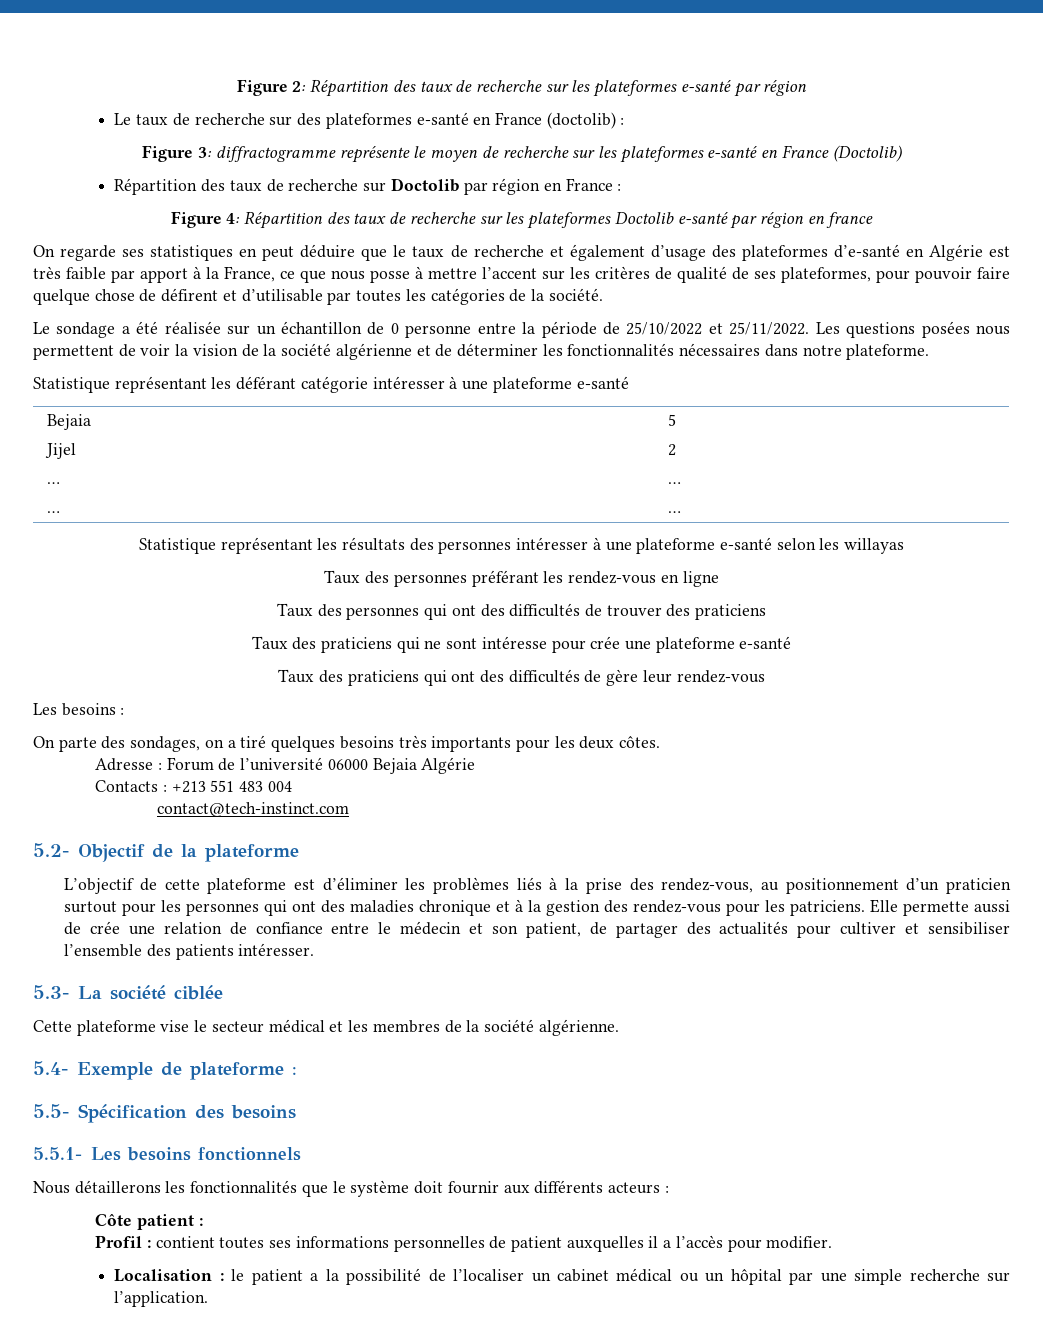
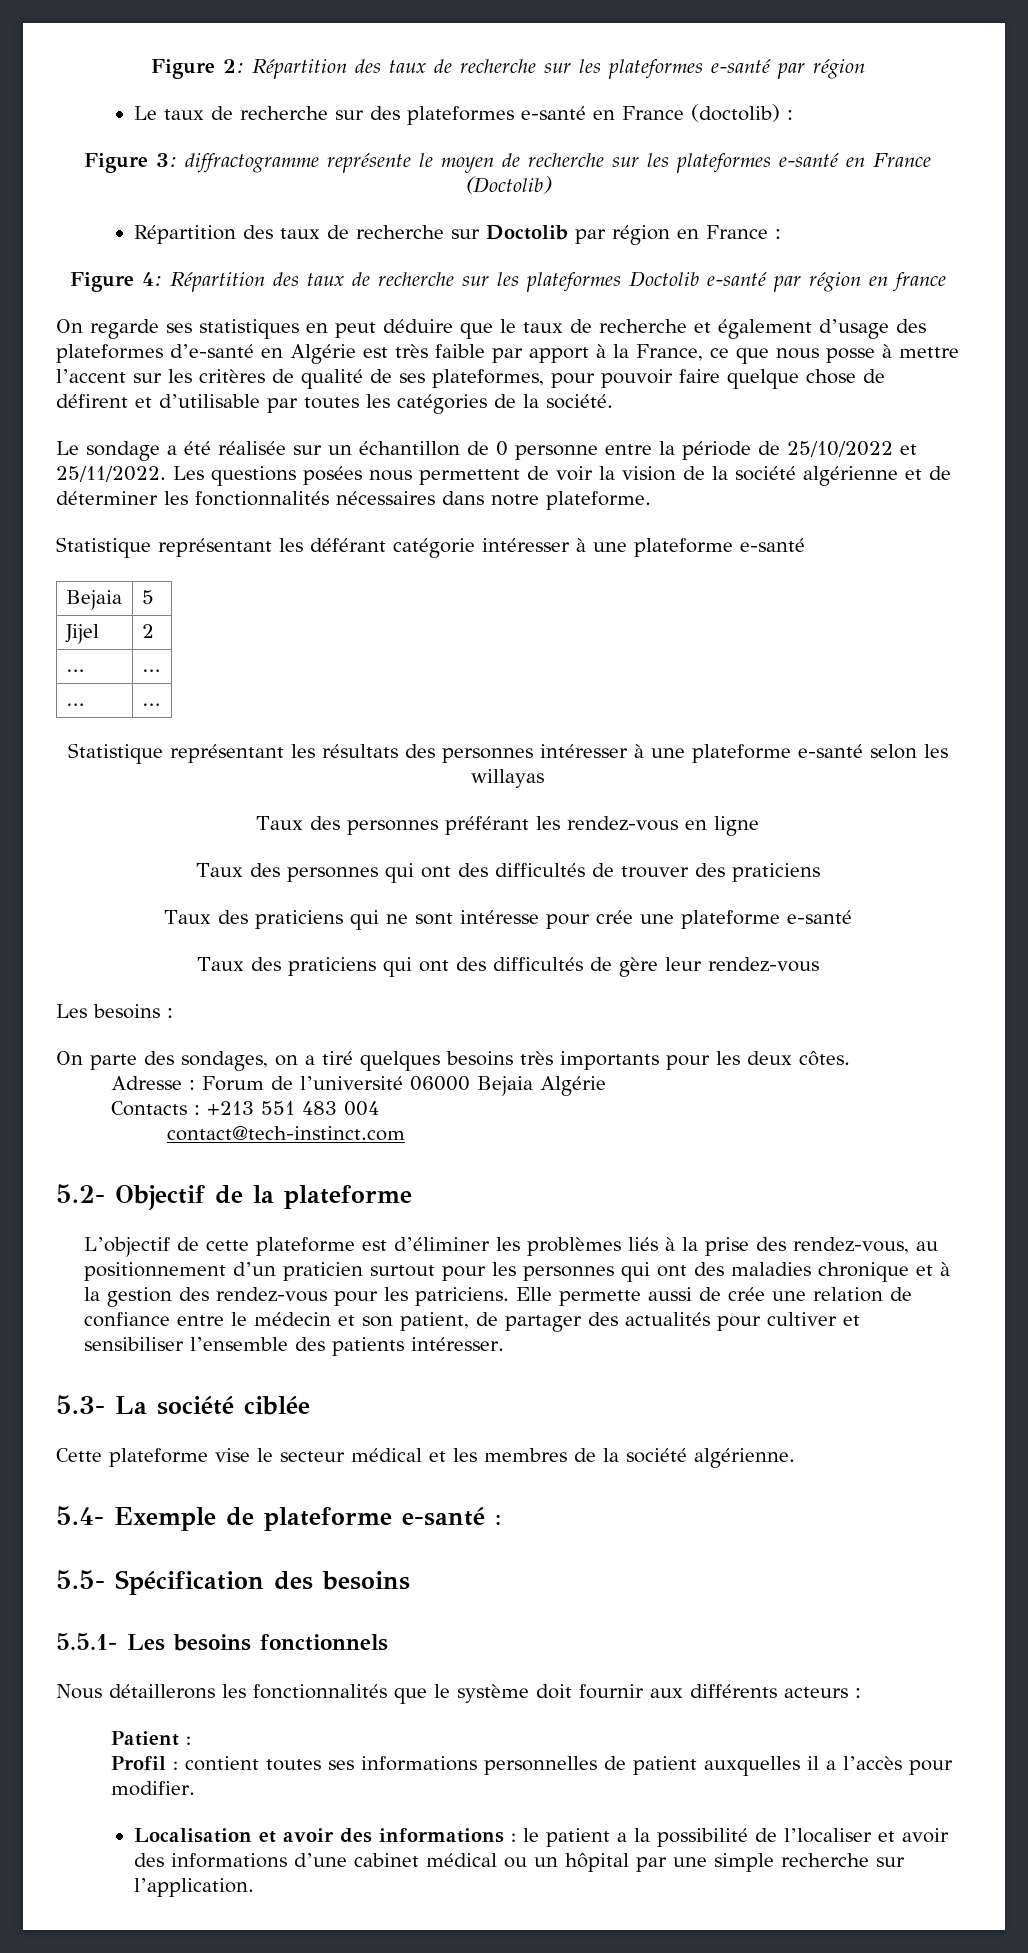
(284, 1071) none -> [402,1507,486,1526] e-santé
[95,1214,194,1230] Côte patient -> [111,1731,180,1746] Patient
(213, 1275) none -> [258,1828,504,1843] et avoir des informations
[531,1272,551,1282] un -> [877,1828,949,1843] [133,1853,347,1868] et avoir des informations d’une

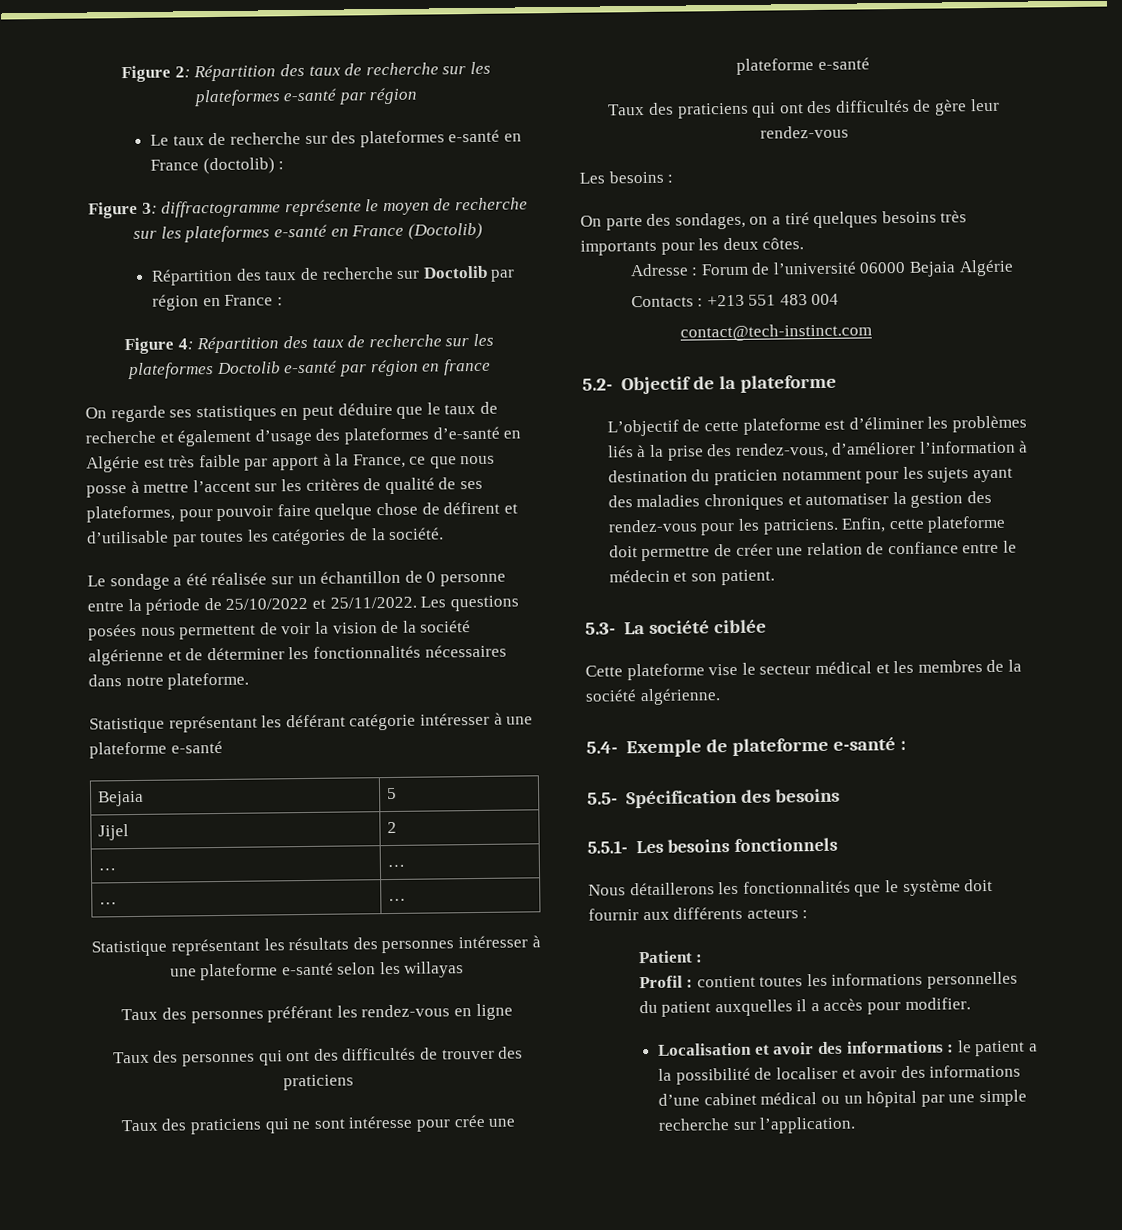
[915,1241,938,1251] [83,1262,950,1282] au positionnement d’un praticien surtout pour les personnes qui ont des maladies chronique et à -> [832,440,1029,455] [607,466,1013,486] [607,493,890,511] d’améliorer l’information à destination du praticien notamment pour les sujets ayant des maladies chroniques et automatiser
[515,1287,765,1306] Elle permette aussi de crée -> [841,515,1007,533] [608,543,773,562] Enfin, cette plateforme doit permettre de créer
[399,1312,860,1332] [83,1337,504,1356] patient, de partager des actualités pour cultiver et sensibiliser l’ensemble des patients intéresser. -> [720,569,775,586] patient.
[328,1760,355,1770] ses -> [806,973,828,987] les
[604,1756,627,1770] de -> [638,1000,658,1014] du
[843,1756,903,1770] l’accès -> [823,998,864,1011] accès
[783,1828,872,1843] l’localiser -> [775,1066,838,1080] localiser

